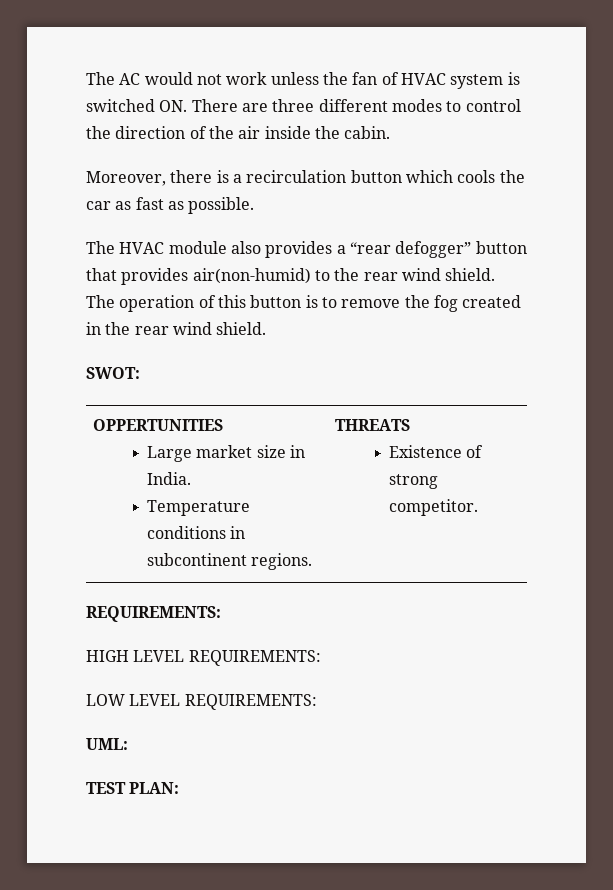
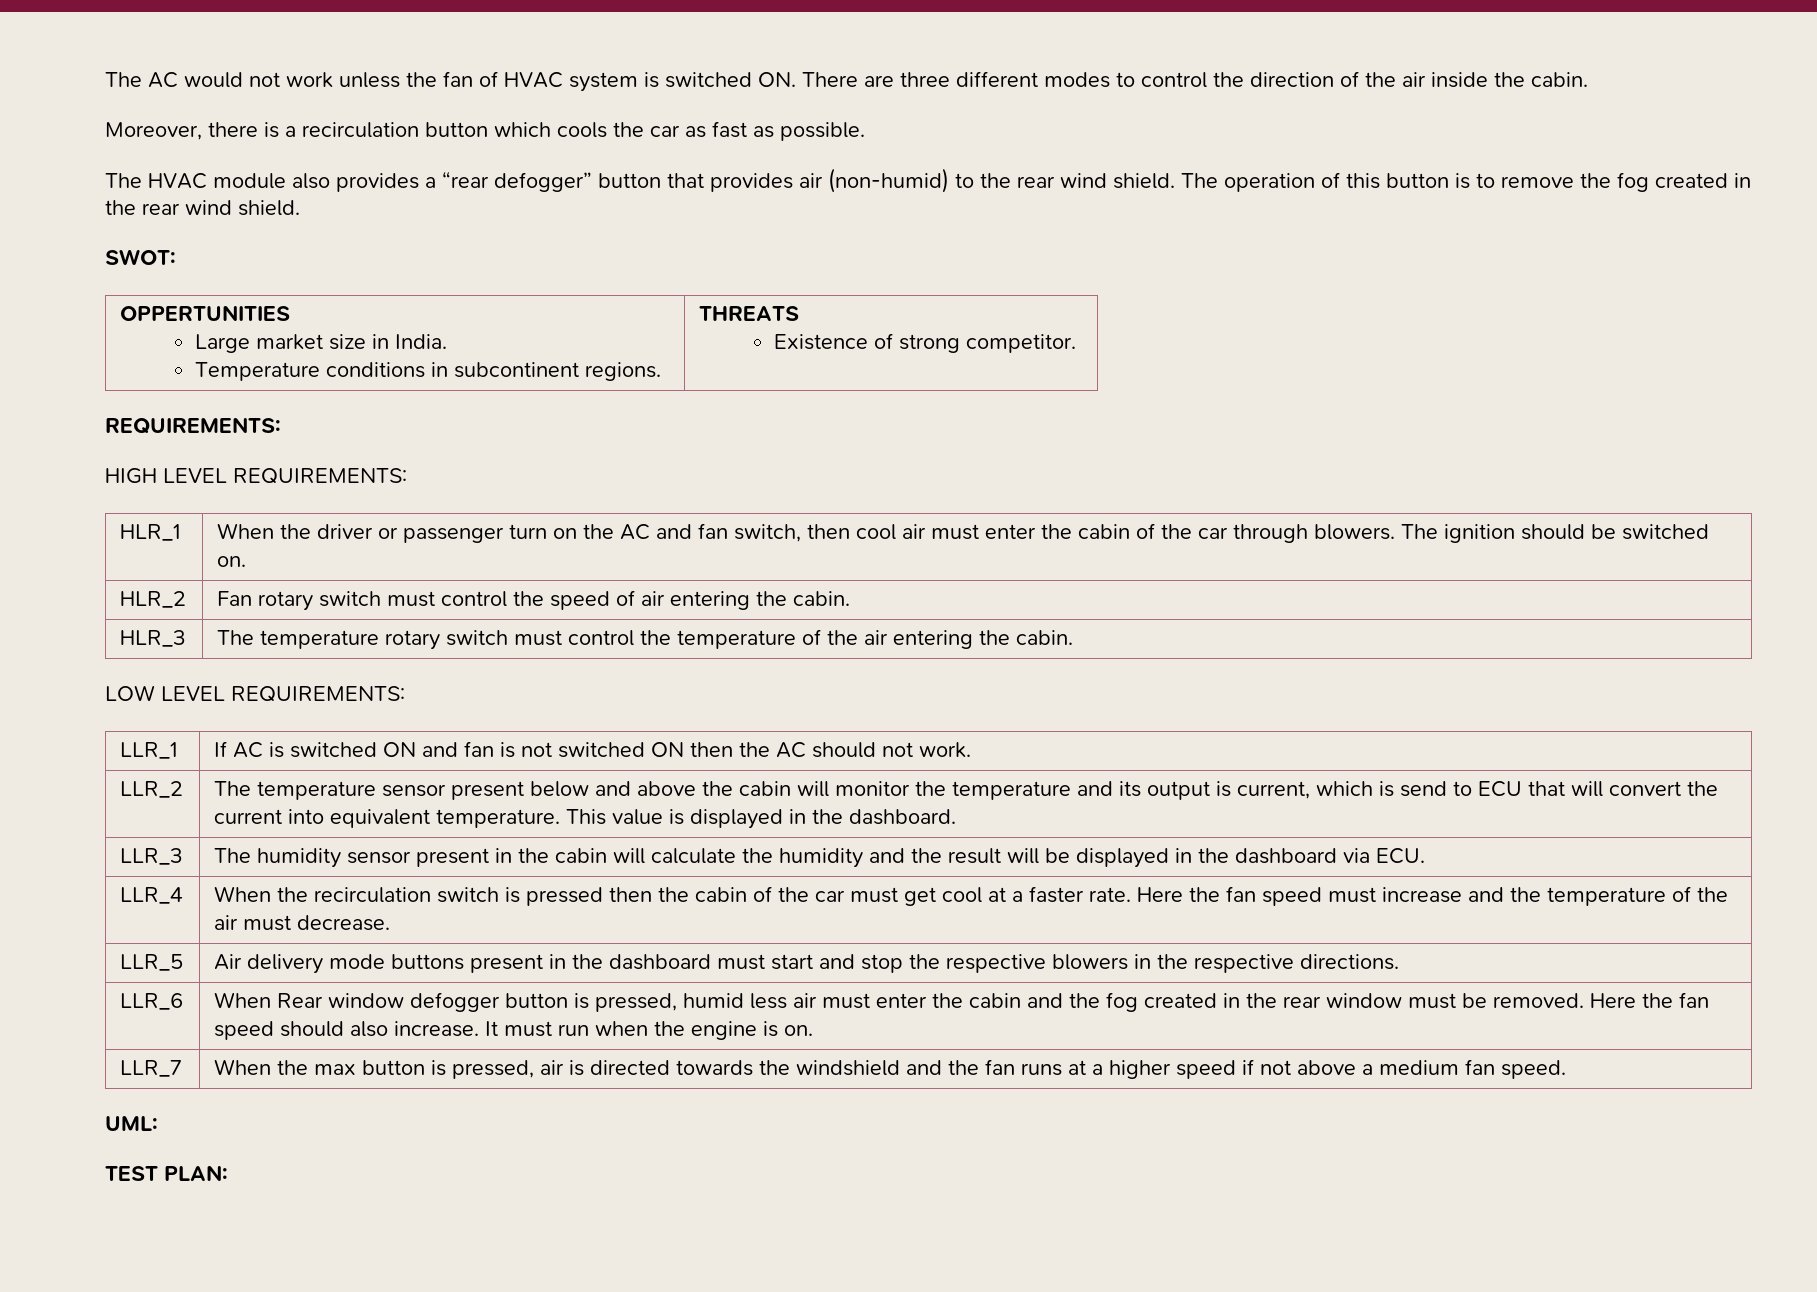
[192,268,311,284] air(non-humid) -> [799,168,949,193] air (non-humid)
[86,694,317,710] // LOW LEVEL REQUIREMENTS: -> [120,524,181,541] [217,523,1710,543] [217,556,247,567] [120,591,187,608] [217,590,851,611] [120,630,187,647] [217,629,1074,650] [105,685,405,702] [120,742,178,759] [214,741,972,758] [120,781,184,798] [214,781,1719,800] [214,809,957,829] [120,848,184,865] [214,848,1426,868] [120,887,184,904] [214,886,1729,906] [214,915,391,931] [120,954,184,971] [214,954,1400,974] [120,993,184,1010] [214,992,1710,1012] [214,1021,814,1040] [120,1060,183,1077] [214,1059,1567,1079] // HLR_1 | When the driver or passenger turn on the AC and fan switch, then cool air must enter the cabin of the car through blowers. The ignition should be switched on. // HLR_2 | Fan rotary switch must control the speed of air entering the cabin. // HLR_3 | The temperature rotary switch must control the temperature of the air entering the cabin. // LOW LEVEL REQUIREMENTS: // LLR_1 | If AC is switched ON and fan is not switched ON then the AC should not work. // LLR_2 | The temperature sensor present below and above the cabin will monitor the temperature and its output is current, which is send to ECU that will convert the current into equivalent temperature. This value is displayed in the dashboard. // LLR_3 | The humidity sensor present in the cabin will calculate the humidity and the result will be displayed in the dashboard via ECU. // LLR_4 | When the recirculation switch is pressed then the cabin of the car must get cool at a faster rate. Here the fan speed must increase and the temperature of the air must decrease. // LLR_5 | Air delivery mode buttons present in the dashboard must start and stop the respective blowers in the respective directions. // LLR_6 | When Rear window defogger button is pressed, humid less air must enter the cabin and the fog created in the rear window must be removed. Here the fan speed should also increase. It must run when the engine is on. // LLR_7 | When the max button is pressed, air is directed towards the windshield and the fan runs at a higher speed if not above a medium fan speed.

